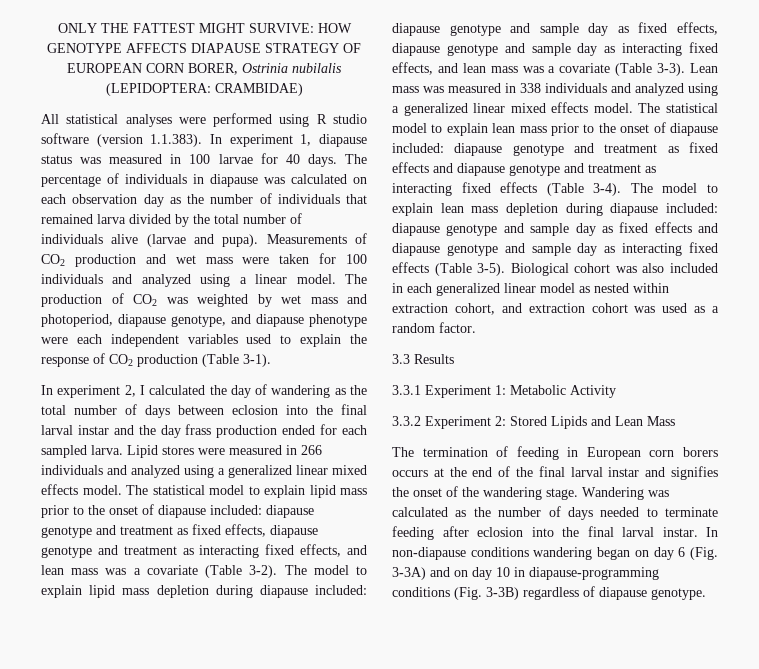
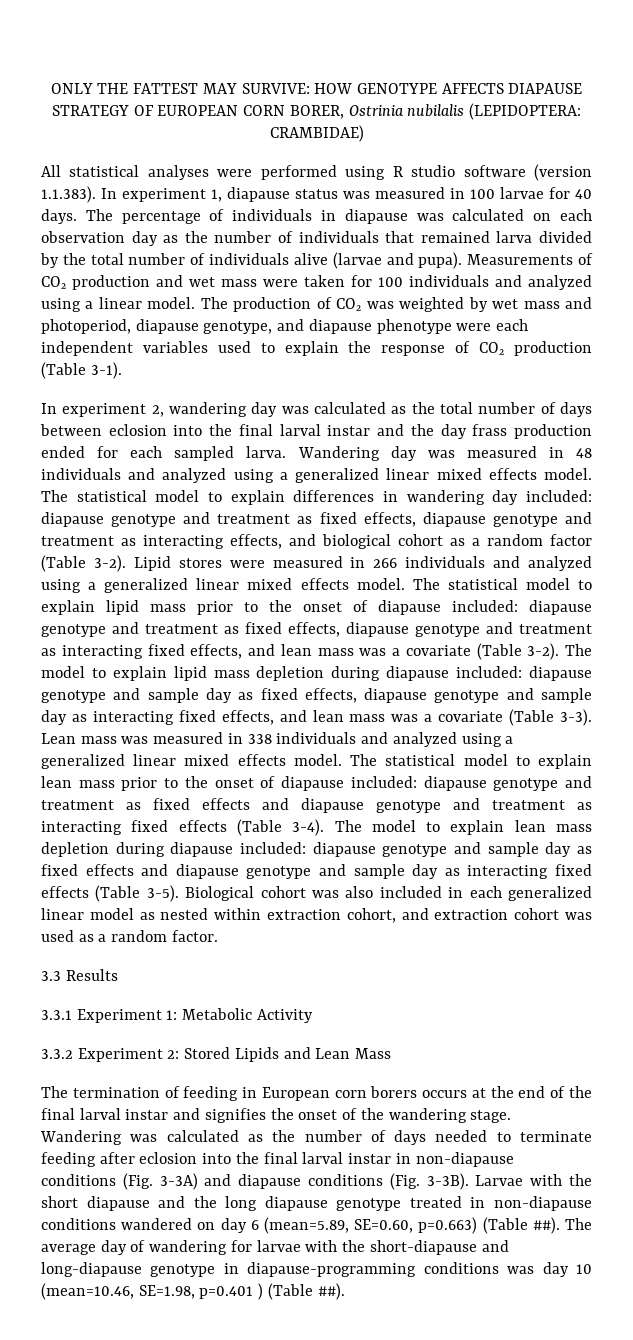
[198,23,245,33] MIGHT -> [202,83,237,94] MAY
[139,384,331,398] I calculated the day of wandering -> [169,402,386,417] wandering day was calculated
(123, 450) none -> [297,446,593,461] [41,468,592,483] [41,490,592,505] [41,512,592,527] [41,534,592,549] [41,555,126,572] Wandering day was measured in 48 individuals and analyzed using a generalized linear mixed effects model. The statistical model to explain differences in wandering day included: diapause genotype and treatment as fixed effects, diapause genotype and treatment as interacting effects, and biological cohort as a random factor (Table 3-2).
[662,527,718,537] [392,547,718,560] [392,567,659,580] [392,586,706,600] instar. In non-diapause conditions wandering began on day 6 (Fig. 3-3A) and on day 10 in diapause-programming conditions (Fig. 3-3B) regardless of diapause genotype. -> [348,1152,514,1167] [41,1173,592,1190] [41,1196,592,1211] [41,1217,592,1234] [41,1240,509,1255] [41,1262,592,1277] [41,1283,345,1300] instar in non-diapause conditions (Fig. 3-3A) and diapause conditions (Fig. 3-3B). Larvae with the short diapause and the long diapause genotype treated in non-diapause conditions wandered on day 6 (mean=5.89, SE=0.60, p=0.663) (Table ##). The average day of wandering for larvae with the short-diapause and long-diapause genotype in diapause-programming conditions was day 10 (mean=10.46, SE=1.98, p=0.401 ) (Table ##).

